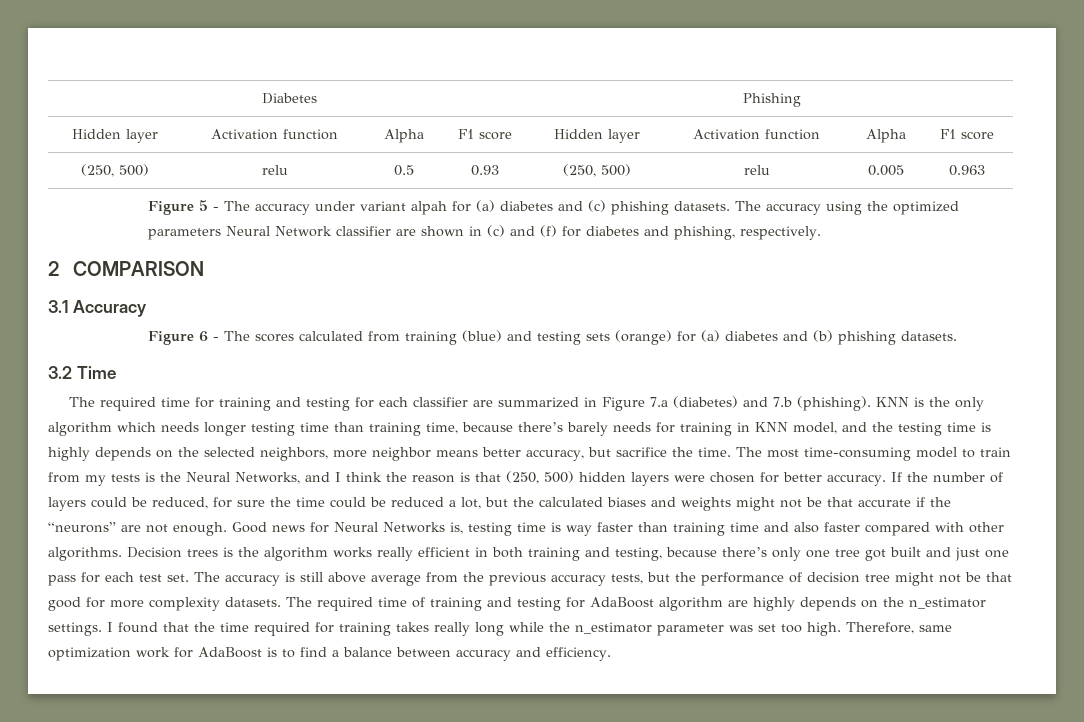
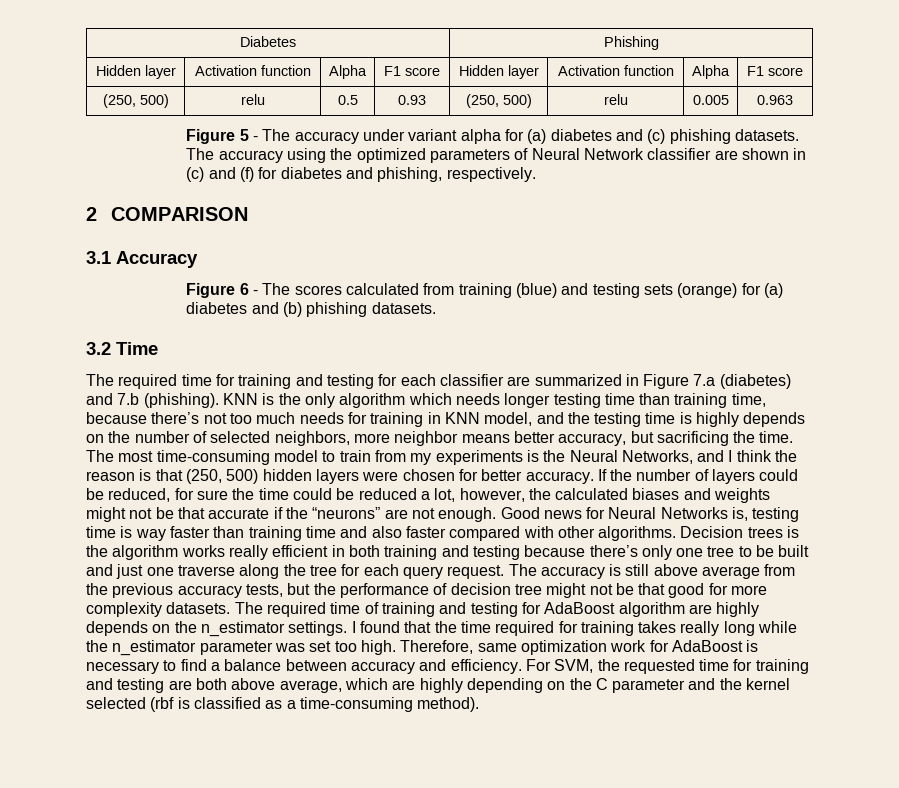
[411,201,448,215] alpah -> [460,129,501,144] alpha
(222, 234) none -> [514,148,529,160] of
[567,422,608,436] barely -> [203,412,296,424] not too much
(199, 452) none -> [134,431,207,443] number of
[615,447,667,457] sacrifice -> [656,431,729,446] sacrificing
[111,474,140,482] tests -> [435,450,523,465] experiments
[485,497,508,507] but -> [459,488,525,502] however,
[615,547,662,561] testing, -> [472,545,520,560] testing
[865,549,886,561] got -> [738,545,775,557] to be
[48,572,189,586] pass for each test set. -> [177,564,505,579] traverse along the tree for each query request.
(277, 652) none -> [86,661,159,674] necessary
(611, 654) none -> [525,659,809,674] [86,678,791,693] [86,697,480,712] For SVM, the requested time for training and testing are both above average, which are highly depending on the C parameter and the kernel selected (rbf is classified as a time-consuming method).

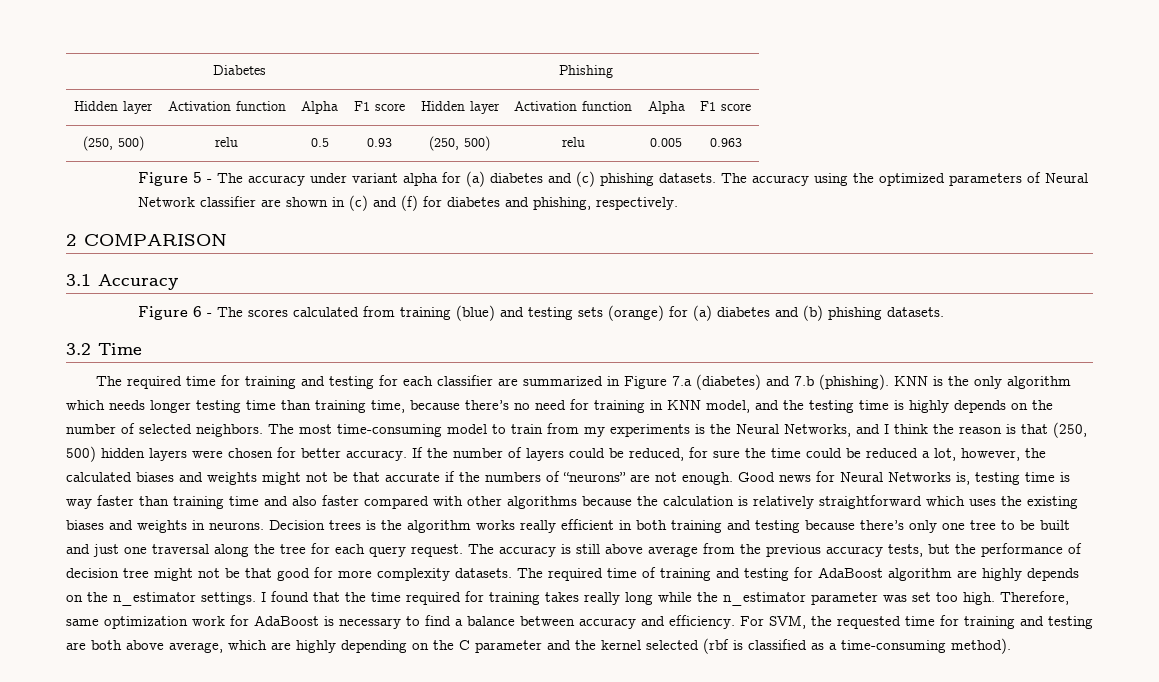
[203,412,344,424] not too much needs -> [514,400,566,410] no need
[274,431,794,446] neighbors, more neighbor means better accuracy, but sacrificing the time. -> [196,424,263,437] neighbors.
(308, 513) none -> [485,471,560,482] numbers of
[598,526,677,541] algorithms. -> [507,495,1078,509] [66,520,264,533] algorithms because the calculation is relatively straightforward which uses the existing biases and weights in neurons.
[177,565,235,576] traverse -> [152,544,209,554] traversal

